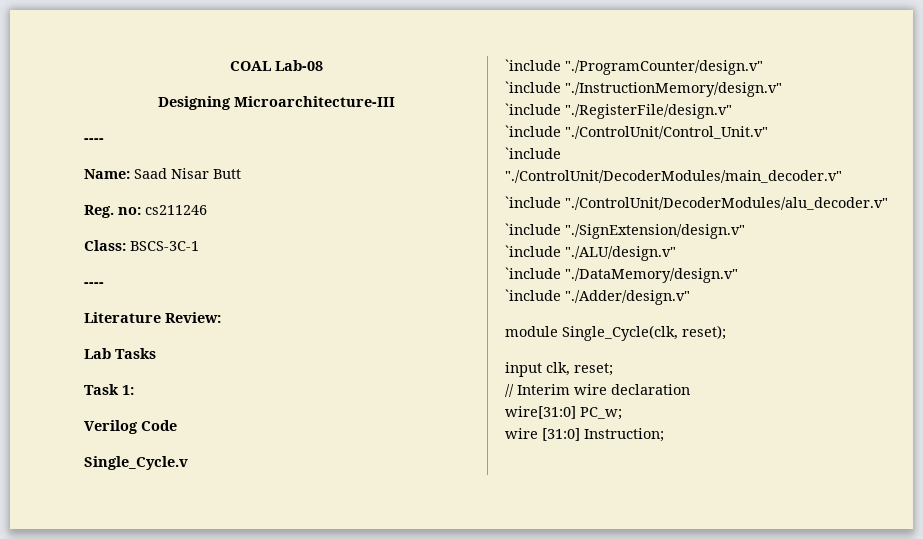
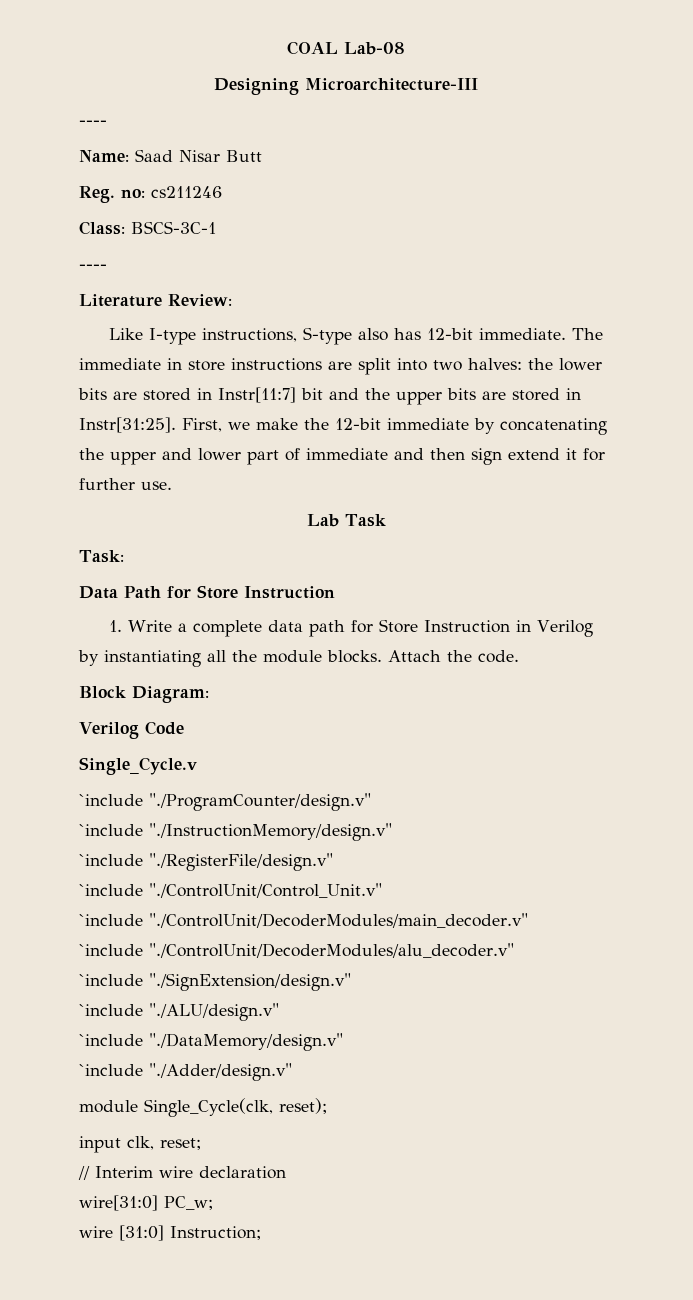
[84,348,156,359] [84,384,134,395] Lab Tasks // Task 1: -> [109,327,604,345] [79,358,602,375] [78,387,581,405] [79,417,607,435] [79,448,605,465] [79,478,172,490] [306,514,386,527] [79,550,124,563] [79,585,335,599] [109,619,594,637] [78,650,519,667] [79,686,209,703] Like I-type instructions, S-type also has 12-bit immediate. The immediate in store instructions are split into two halves: the lower bits are stored in Instr[11:7] bit and the upper bits are stored in Instr[31:25]. First, we make the 12-bit immediate by concatenating the upper and lower part of immediate and then sign extend it for further use. // Lab Task // Task: // Data Path for Store Instruction // 1. Write a complete data path for Store Instruction in Verilog by instantiating all the module blocks. Attach the code. // Block Diagram:

